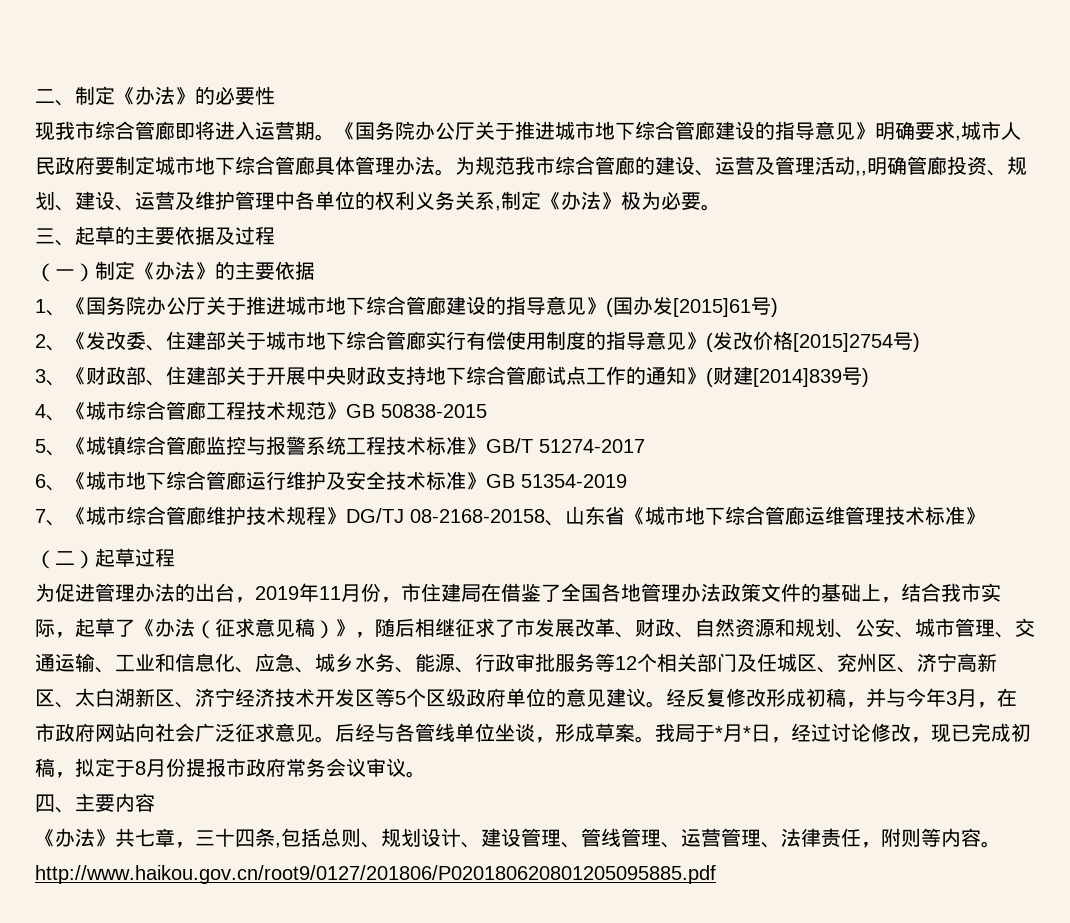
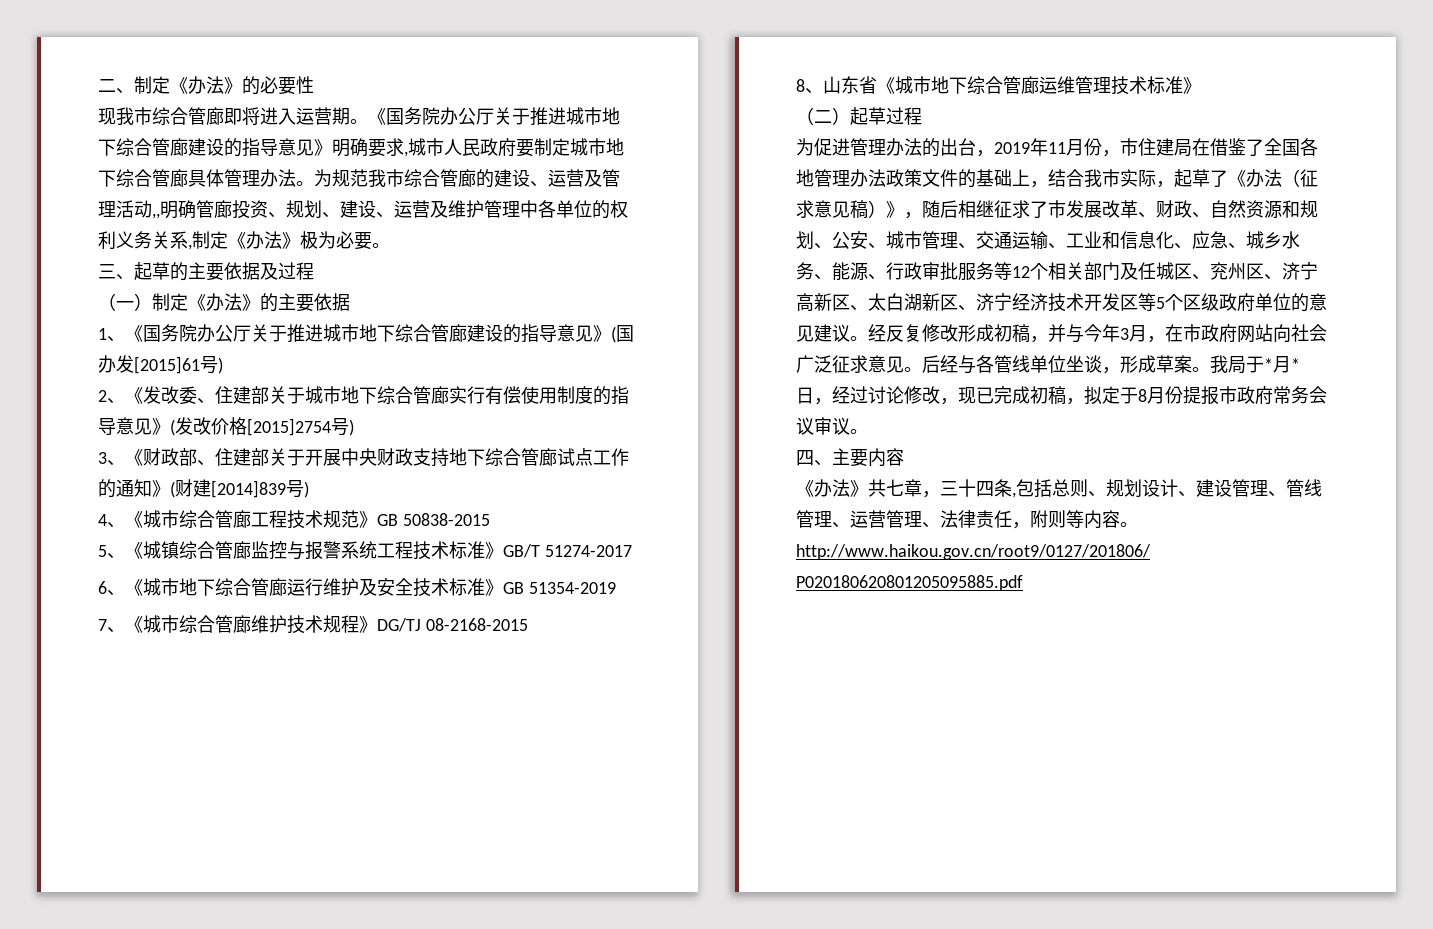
[410,509,545,523] 08-2168-20158 -> [425,618,528,631] [796,79,805,92] 08-2168-2015 // 8

